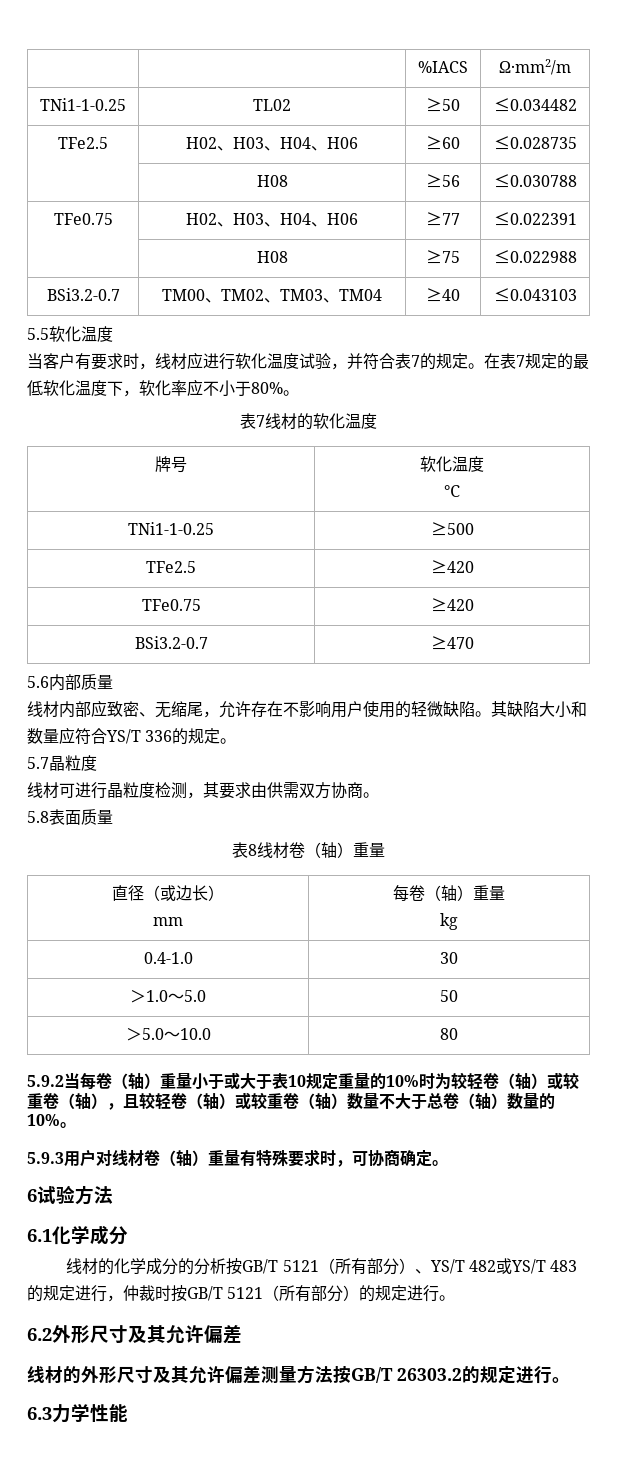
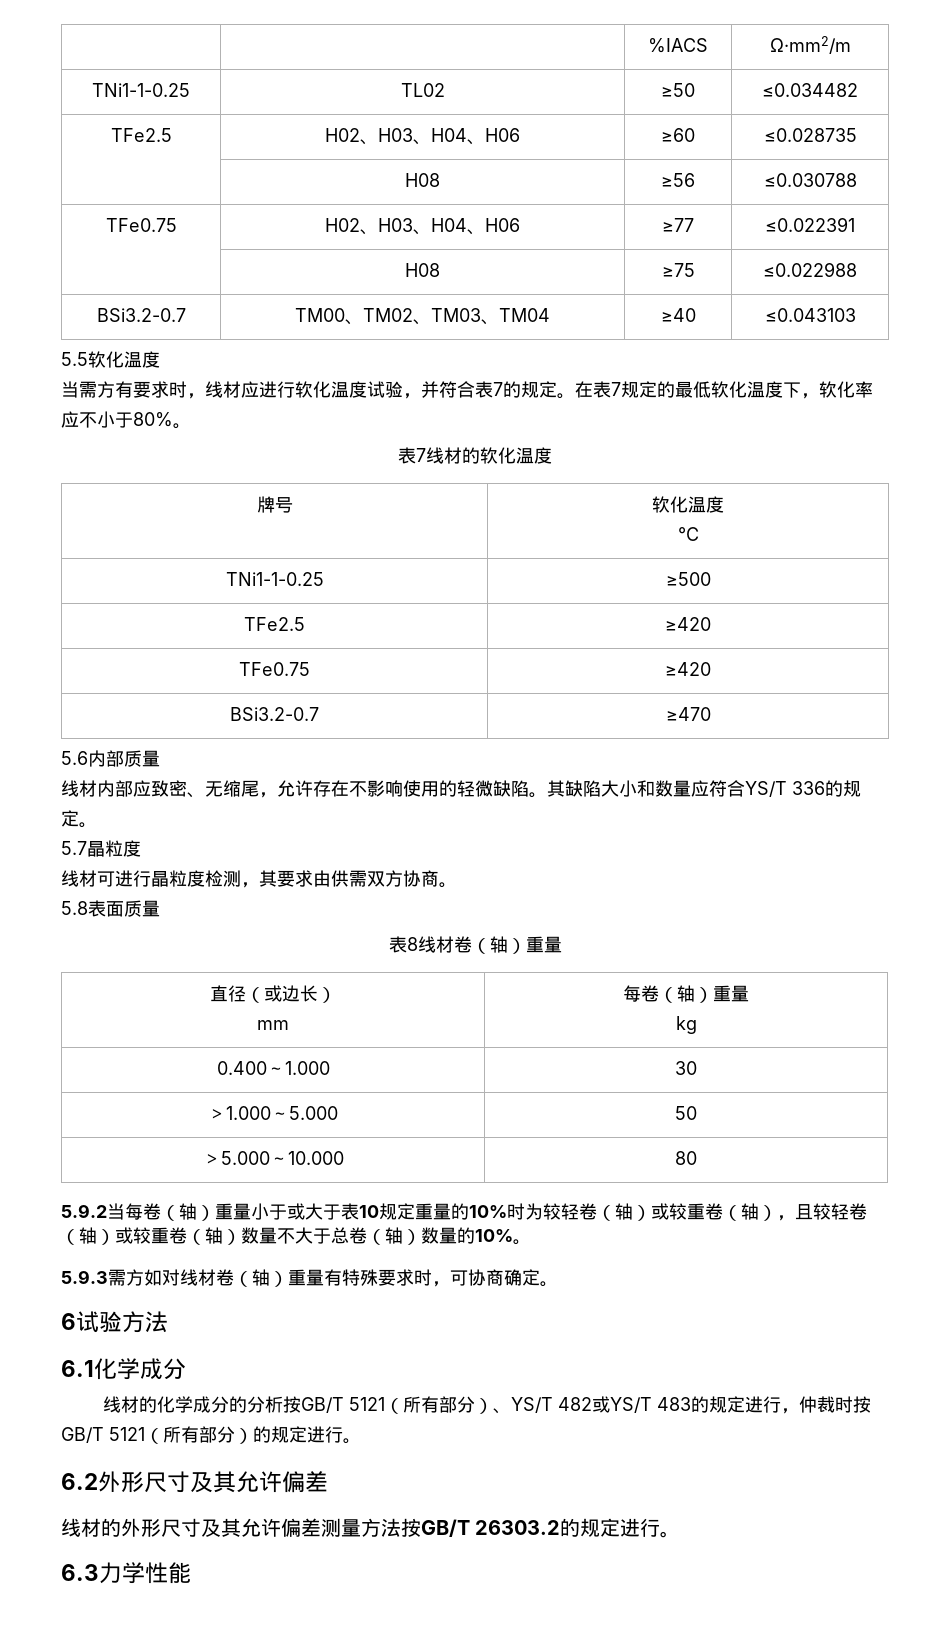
[43,353,75,369] 客户 -> [79,381,115,398] 需方
[331,701,363,718] 用户 -> (403, 788) none
[143,952,193,964] 0.4-1.0 -> [216,1061,330,1075] 0.400～1.000
[146,990,206,1002] 1.0～5.0 -> [226,1106,338,1120] 1.000～5.000
[141,1028,211,1040] 5.0～10.0 -> [220,1151,344,1165] 5.000～10.000
[64,1149,96,1167] 用户 -> [108,1269,162,1286] 需方如

